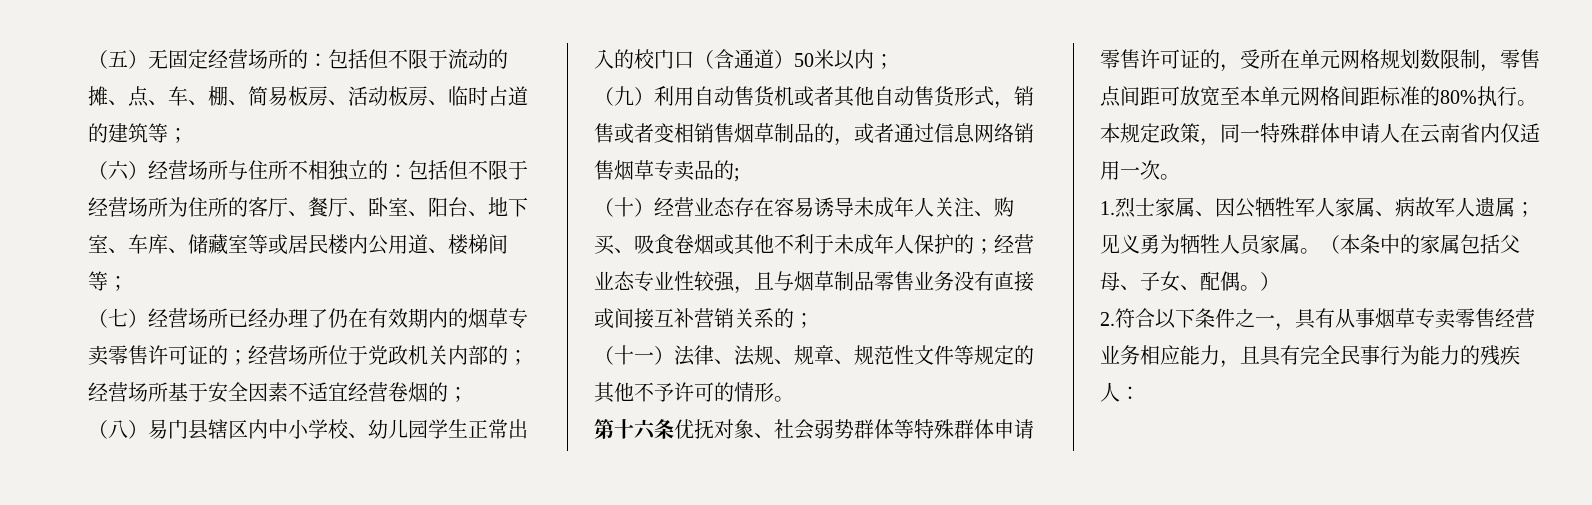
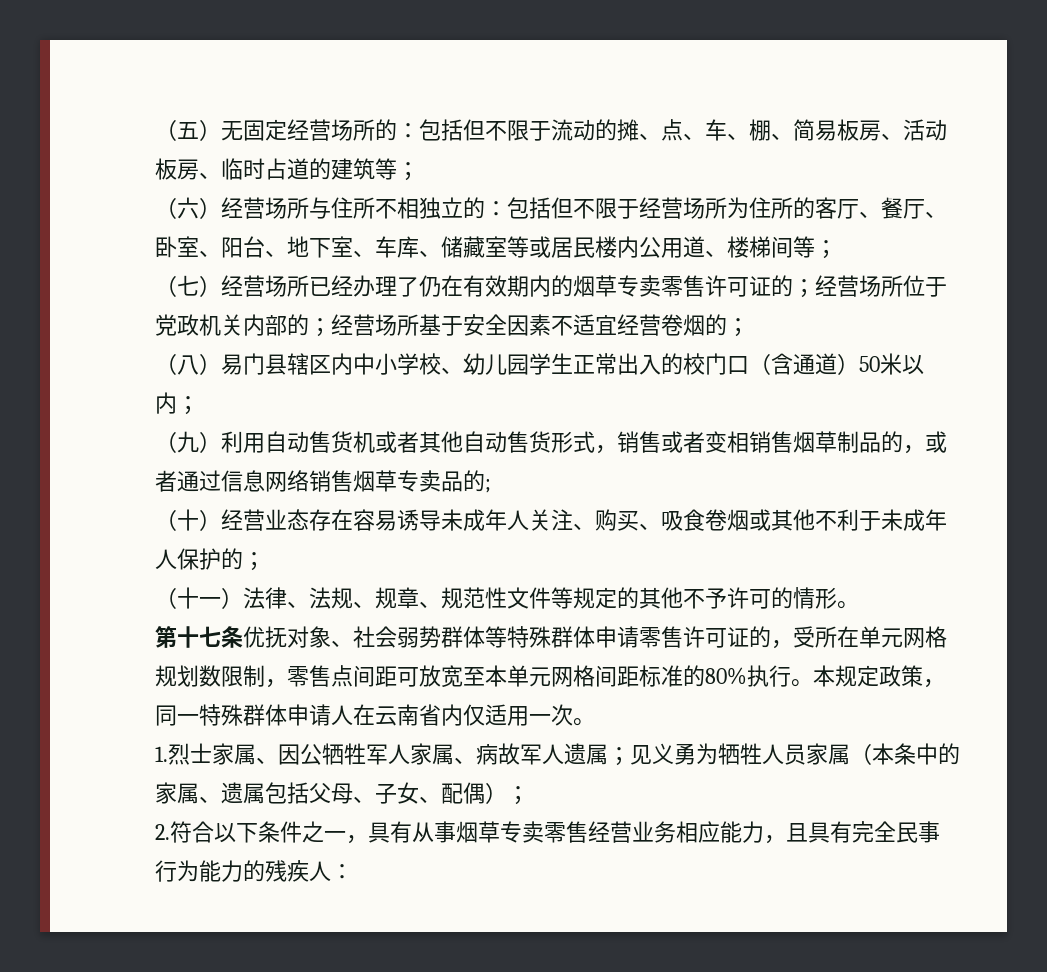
[994,234,1034,254] [594,271,1034,294] [594,308,814,329] 经营业态专业性较强，且与烟草制品零售业务没有直接或间接互补营销关系的； -> (265, 561) none
[634,419,656,440] 六 -> [199,626,221,647] 七
[1300,248,1320,254] 。 -> (850, 754) none
(1460, 244) none -> [199,782,265,804] 、遗属
[1240,272,1280,291] 。） -> [485,783,529,805] ）；

